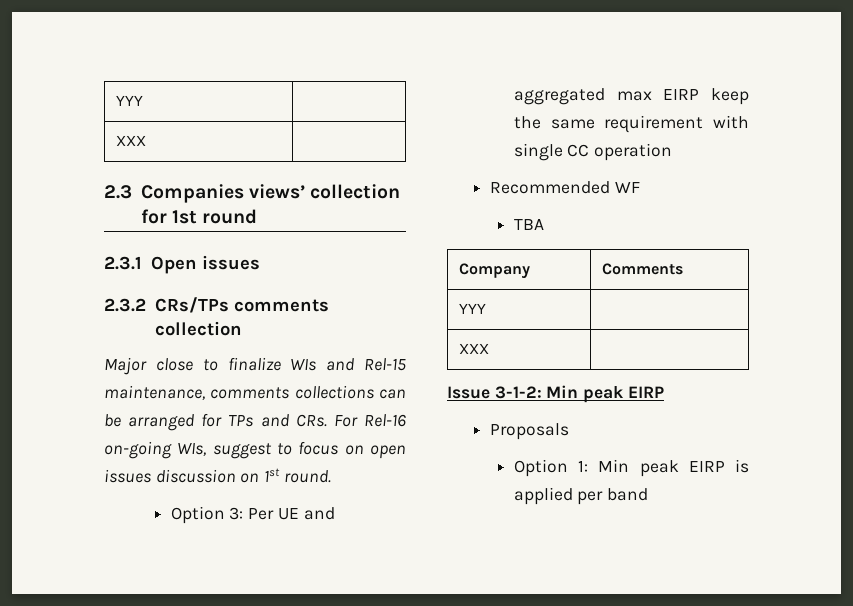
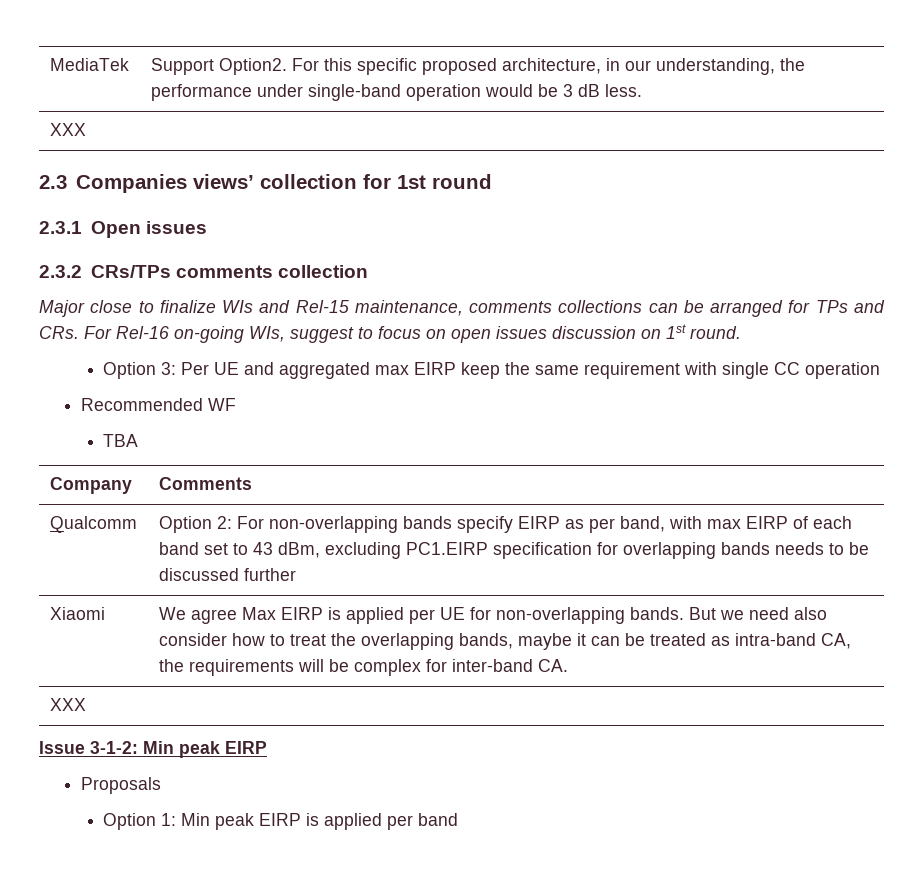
[116,95,144,106] YYY | -> [49,58,129,71] [150,58,805,75] [150,84,642,101] MediaTek | Support Option2. For this specific proposed architecture, in our understanding, the performance under single-band operation would be 3 dB less.
[459,303,487,314] YYY | -> [49,516,137,533] [158,516,852,533] [158,542,869,559] [158,568,296,581] [49,607,105,620] [158,607,827,624] [158,633,851,650] [158,659,568,676] Qualcomm | Option 2: For non-overlapping bands specify EIRP as per band, with max EIRP of each band set to 43 dBm, excluding PC1.EIRP specification for overlapping bands needs to be discussed further // Xiaomi | We agree Max EIRP is applied per UE for non-overlapping bands. But we need also consider how to treat the overlapping bands, maybe it can be treated as intra-band CA, the requirements will be complex for inter-band CA.

